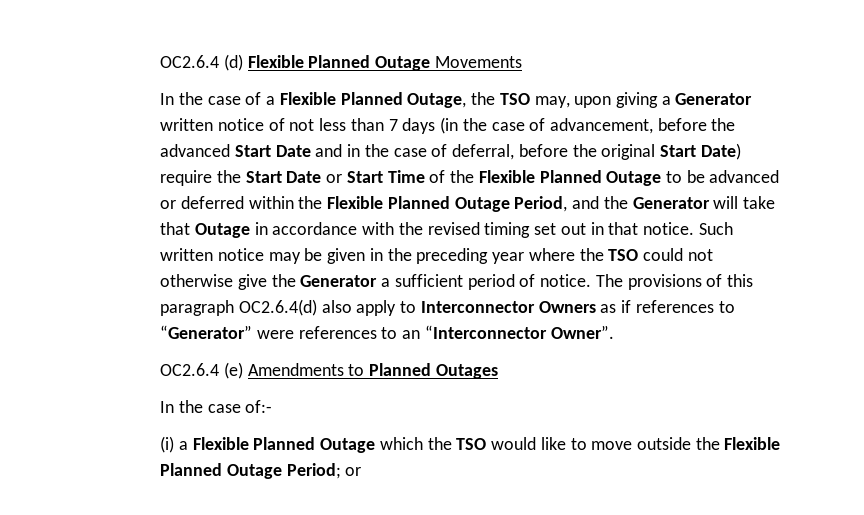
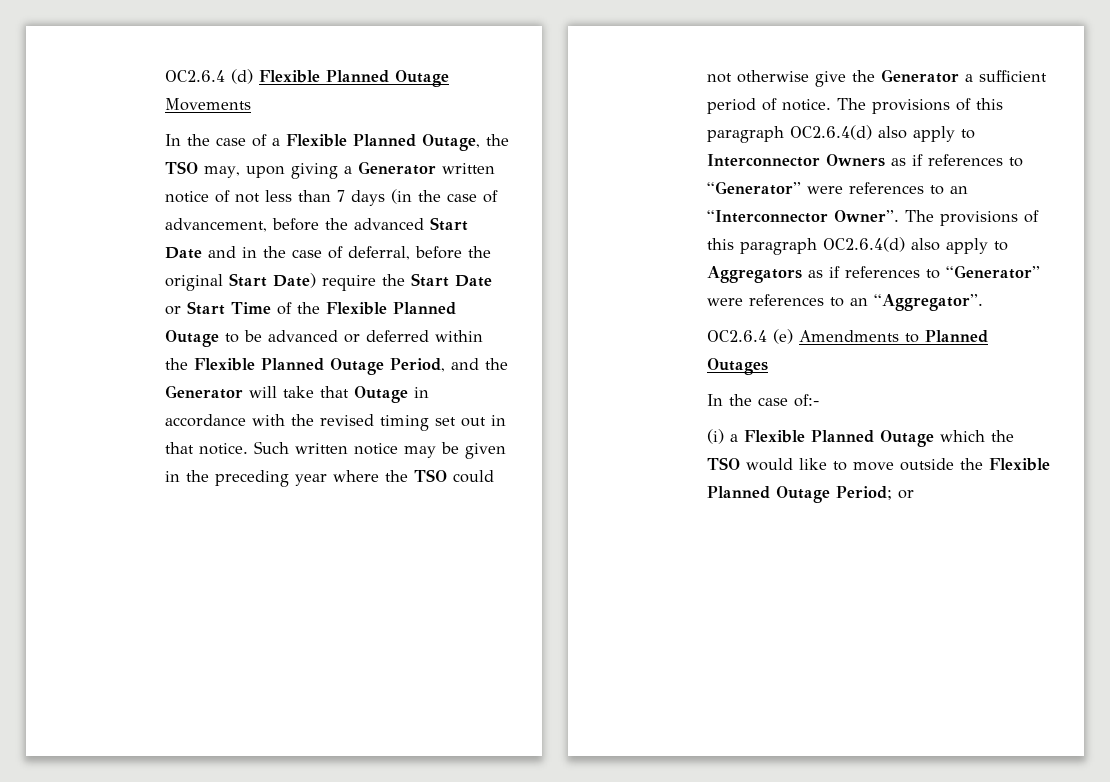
(614, 332) none -> [904,210,1039,226] [706,237,1008,255] [706,265,1040,283] [706,294,983,311] The provisions of this paragraph OC2.6.4(d) also apply to Aggregators as if references to “Generator” were references to an “Aggregator”.

